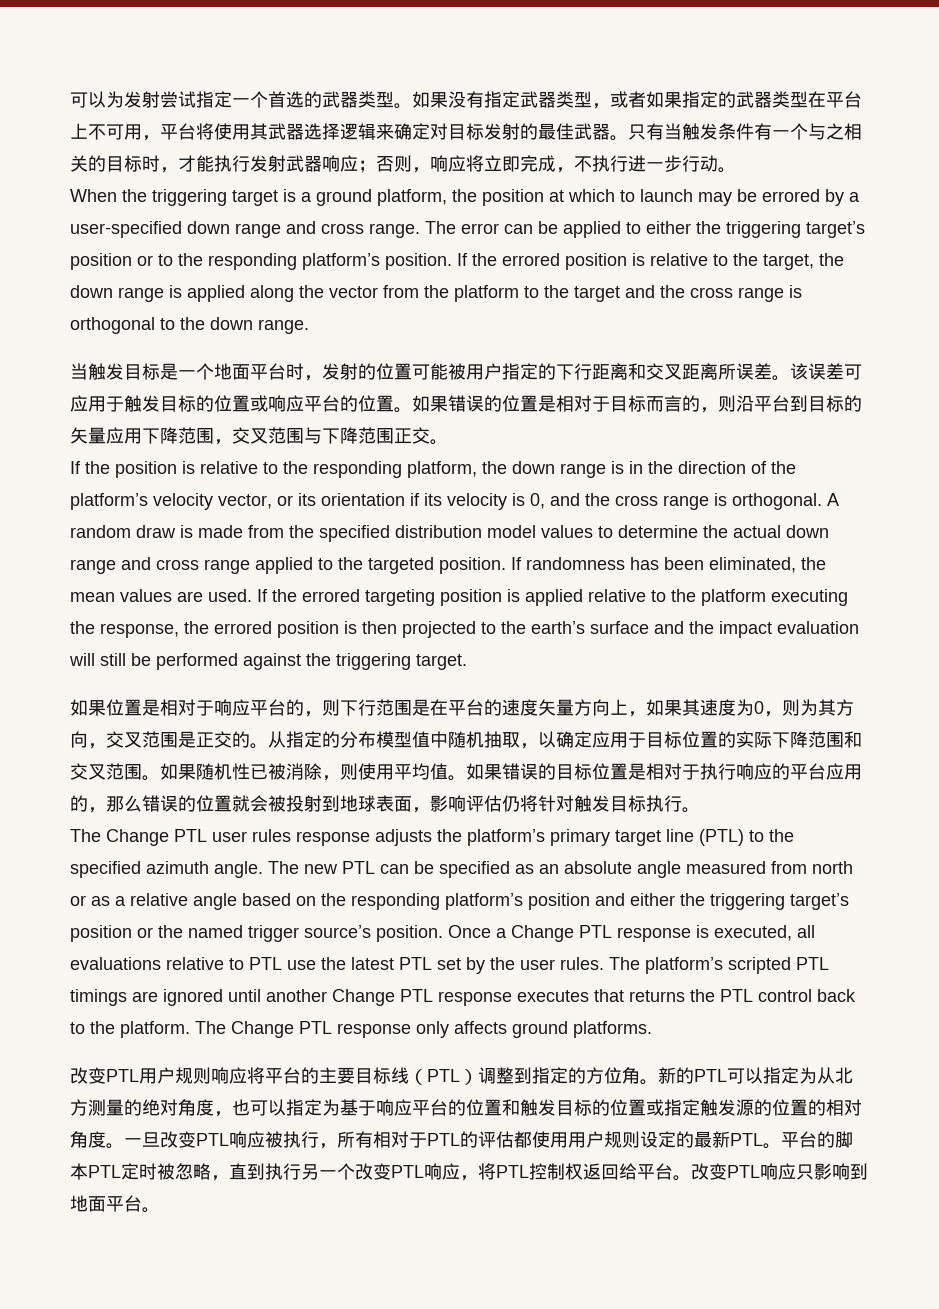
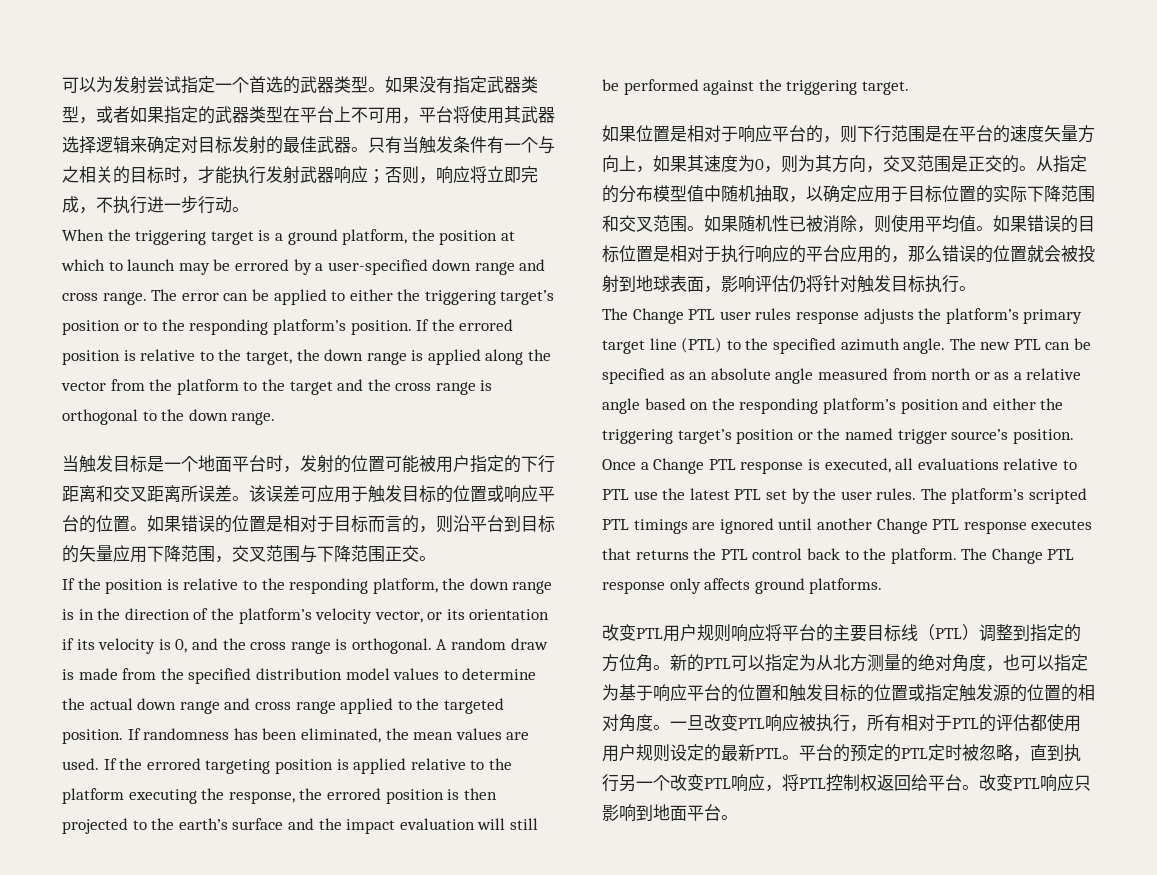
[835,1131,853,1148] [70,1163,88,1180] 脚本 -> [850,744,901,762] 预定的

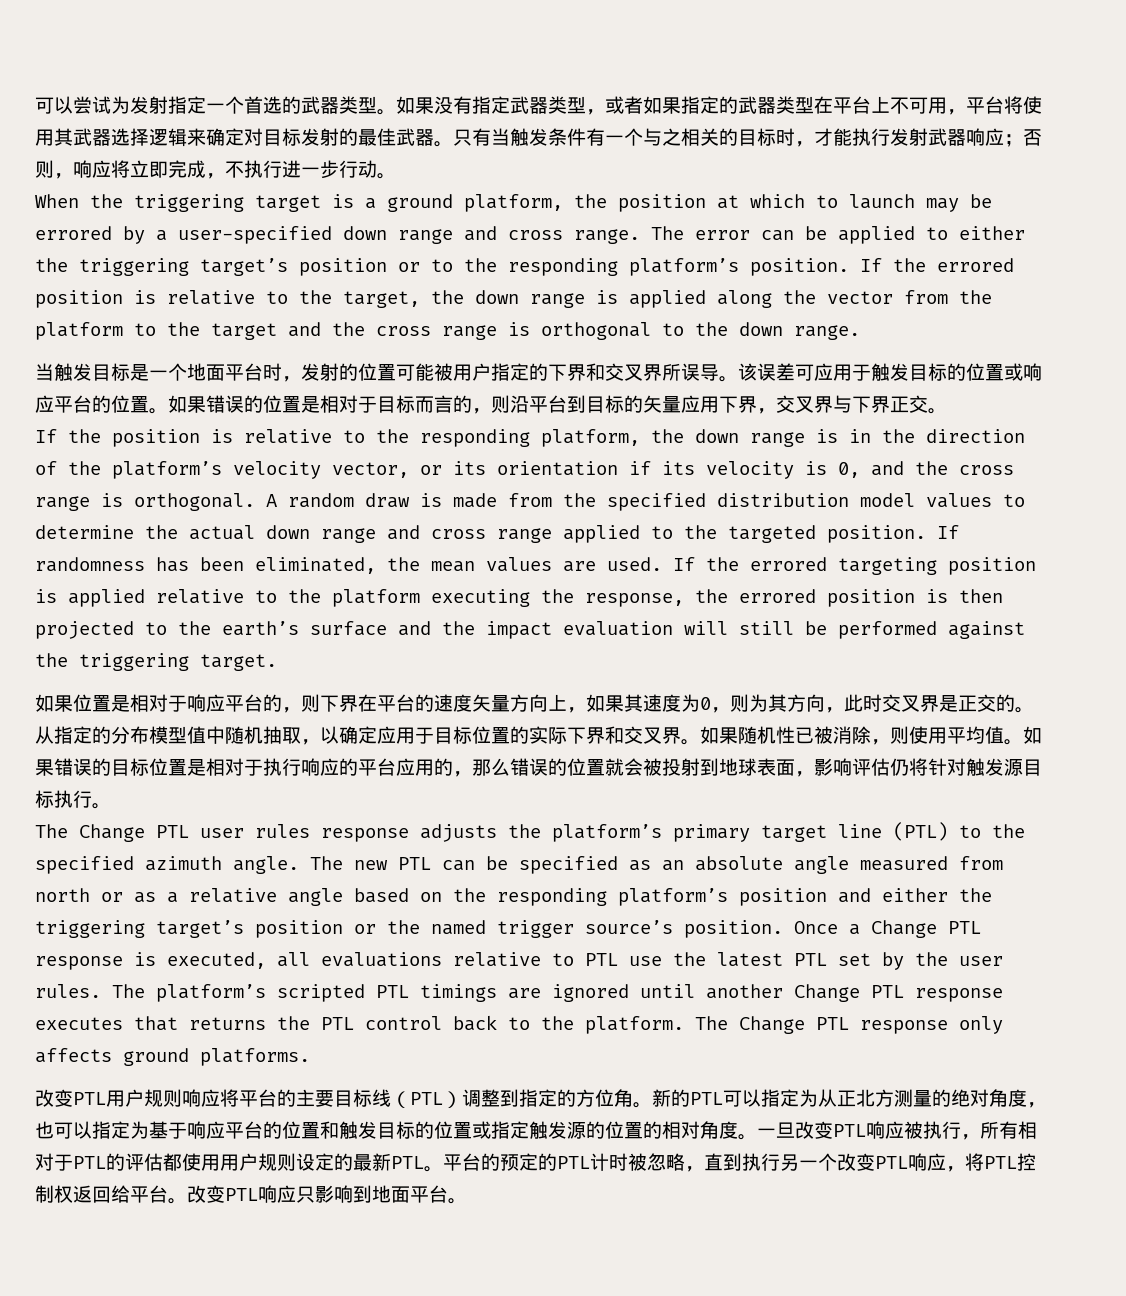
[62,76,181,94] 可以为发射尝试 -> [35,96,168,114] 可以尝试为发射
[538,455,555,473] [62,485,232,502] 行距离和交叉距离所误差 -> [567,363,719,381] 界和交叉界所误导
[164,545,385,563] 降范围，交叉范围与下降范围 -> [738,395,890,414] 界，交叉界与下界
[874,125,942,143] 行范围是 -> [339,695,358,712] 界
[883,155,951,172] 交叉范围 -> [844,694,939,712] 此时交叉界
[1044,185,1095,202] [602,215,687,232] 降范围和交叉范围 -> [586,726,681,744] 界和交叉界
(891, 283) none -> [1004,758,1023,776] 源
(833, 663) none -> [837,1090,856,1107] 正
[928,744,945,761] 定 -> [590,1153,609,1171] 计

